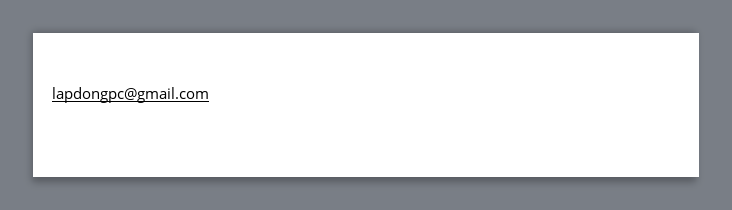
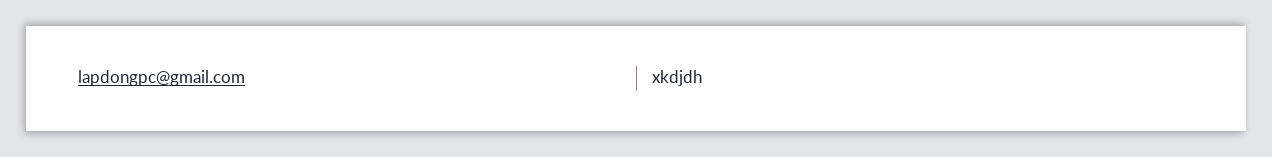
(209, 95) none -> [652,70,702,86] // xkdjdh

